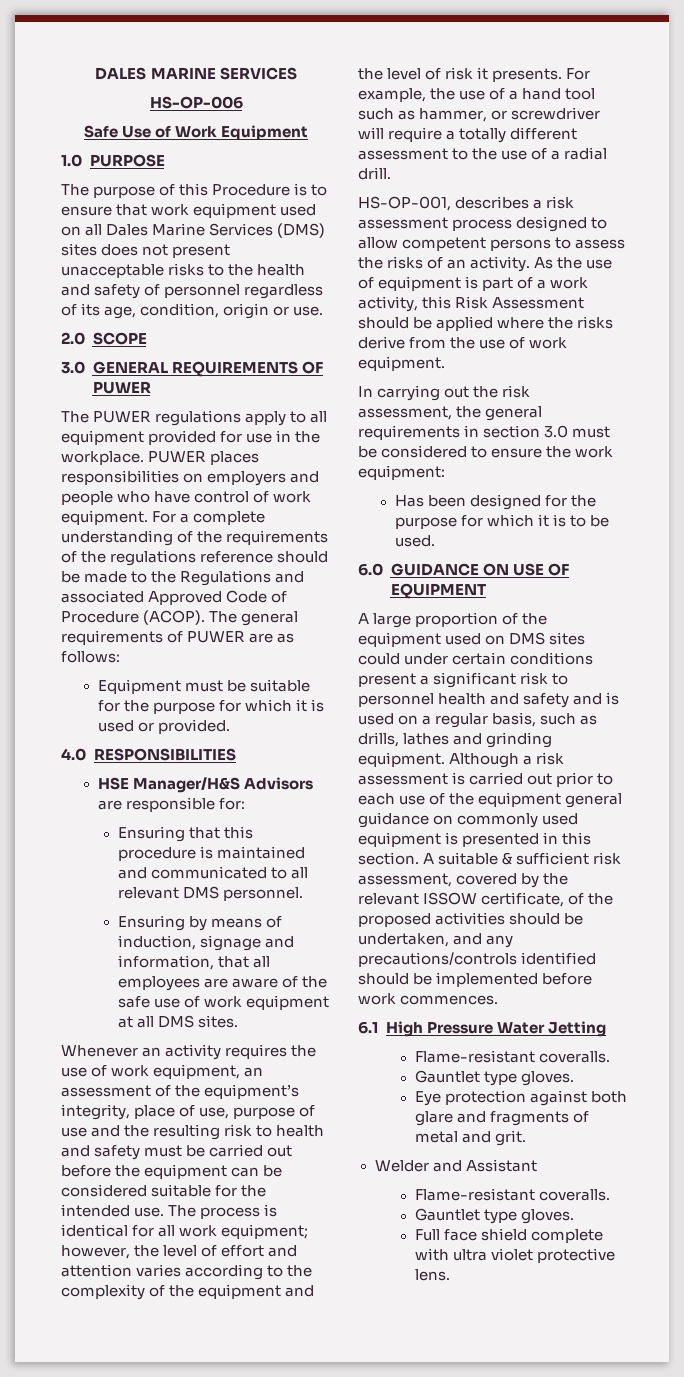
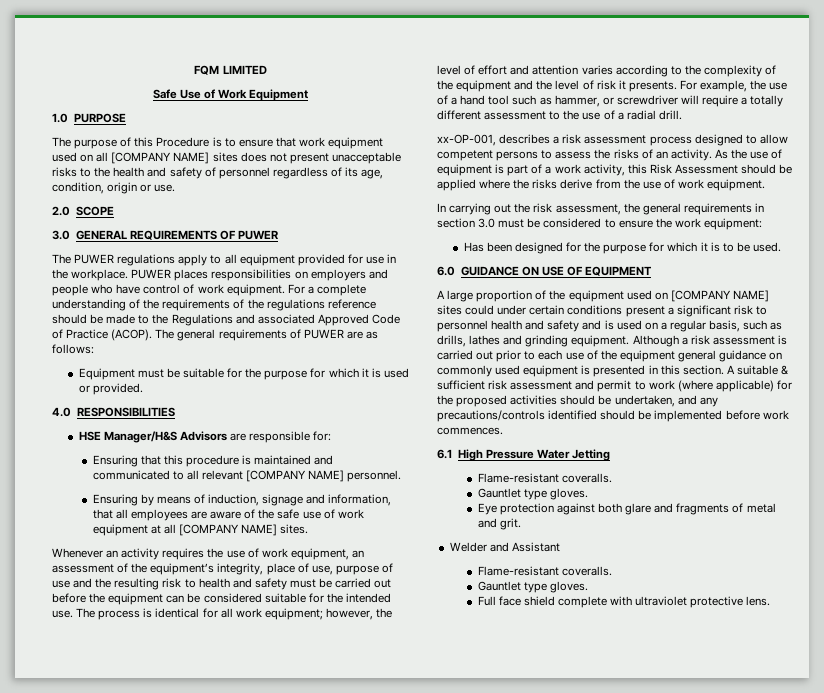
[95,67,297,80] [149,96,243,109] DALES MARINE SERVICES // HS-OP-006 -> [194,65,267,75] FQM LIMITED
[106,223,326,238] Dales Marine Services (DMS) -> [111,152,210,164] [COMPANY NAME]
[61,611,139,623] Procedure -> [66,329,109,339] Practice
[182,886,219,899] DMS -> [246,470,345,482] [COMPANY NAME]
[157,1015,194,1028] DMS -> [179,524,278,536] [COMPANY NAME]
[358,196,451,211] HS-OP-001, -> [437,134,496,146] xx-OP-001,
[509,632,546,645] DMS -> [670,290,769,302] [COMPANY NAME]
[358,873,569,888] [358,892,585,907] assessment, covered by the relevant ISSOW certificate, of -> [510,380,792,392] assessment and permit to work (where applicable) for
[452,1248,533,1261] ultra violet -> [635,596,688,606] ultraviolet

